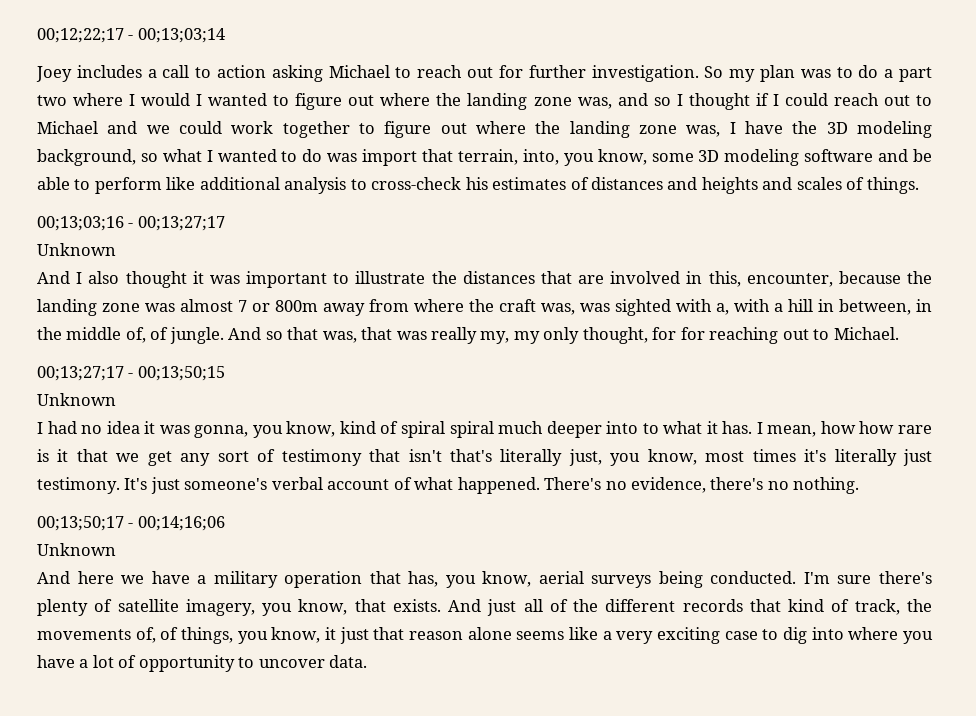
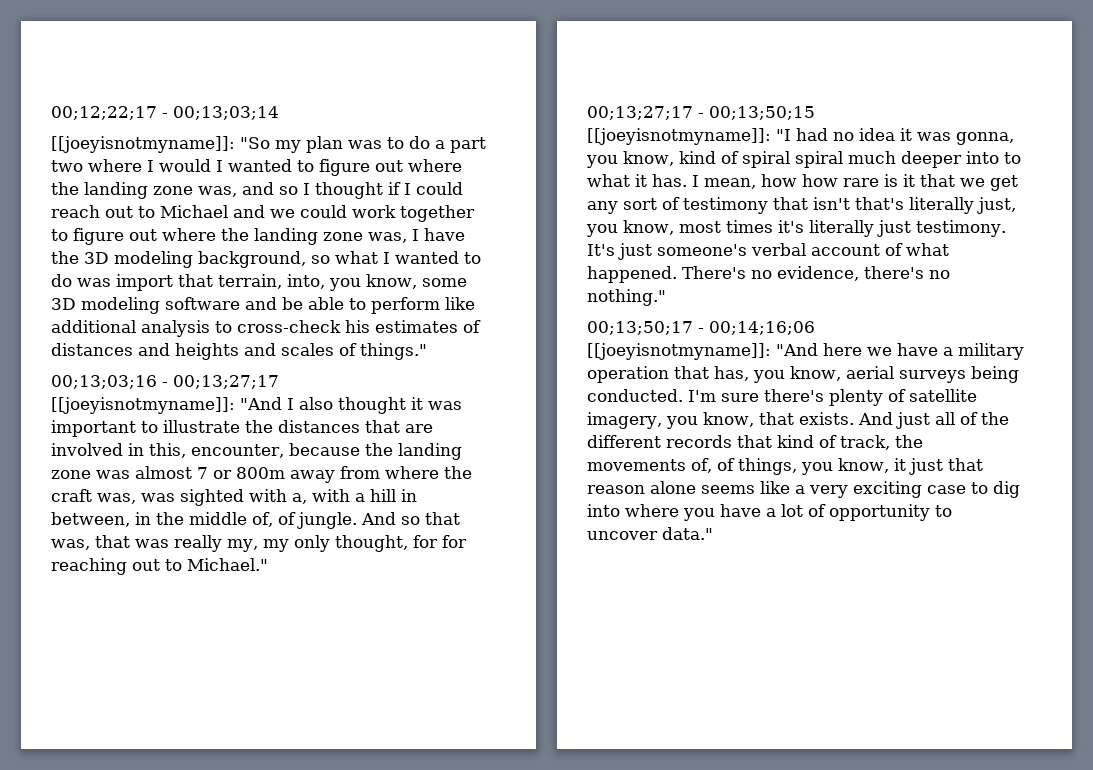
[36,65,724,82] Joey includes a call to action asking Michael to reach out for further investigation. So -> [51,136,270,153] [[joeyisnotmyname]]: "So
[866,177,919,194] things. -> [360,343,427,360] things."
[37,243,116,256] [37,271,70,284] Unknown // And -> [51,397,282,414] [[joeyisnotmyname]]: "And
[833,327,899,340] Michael. -> [187,558,268,571] Michael."
[37,393,116,406] [37,422,43,434] Unknown // I -> [587,128,791,145] [[joeyisnotmyname]]: "I
[793,477,860,494] nothing. -> [587,289,666,306] nothing."
[37,543,116,556] [37,571,70,584] Unknown // And -> [587,343,818,360] [[joeyisnotmyname]]: "And
[329,655,368,668] data. -> [662,527,713,540] data."

